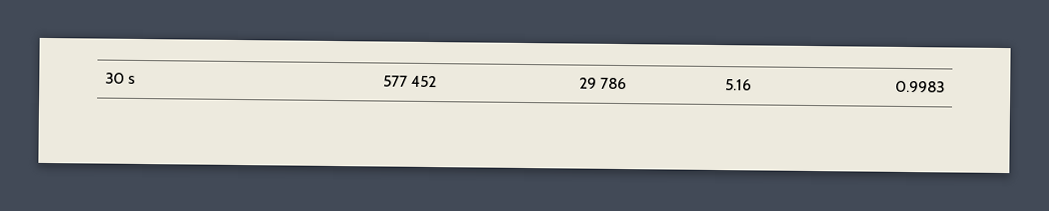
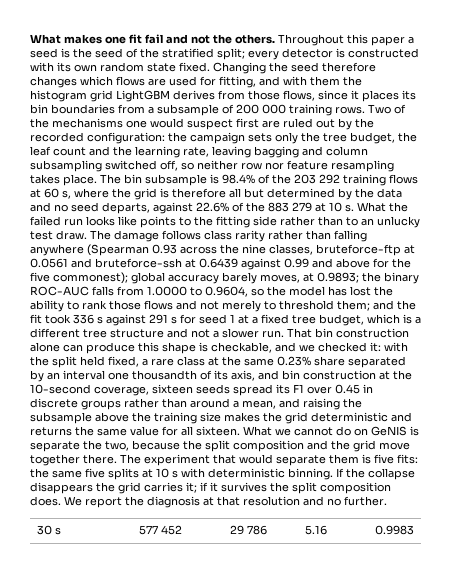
(105, 78) none -> [30,34,414,46] [30,48,419,60] [30,62,376,74] [30,76,362,88] [30,90,416,102] [30,104,406,116] [30,118,374,130] [30,132,417,144] [30,146,368,158] [30,160,394,172] [30,174,418,186] [30,188,402,200] [30,202,408,214] [30,216,420,228] [30,230,367,242] [30,244,415,256] [30,258,411,270] [30,272,419,284] [30,286,393,297] [30,300,416,312] [30,314,421,326] [30,328,409,338] [30,342,408,354] [30,356,406,368] [30,370,412,382] [30,384,373,396] [30,398,362,410] [30,412,412,424] [30,426,419,436] [30,440,410,452] [30,454,418,466] [30,468,415,480] [30,482,391,494] [30,496,387,508] What makes one fit fail and not the others. Throughout this paper a seed is the seed of the stratified split; every detector is constructed with its own random state fixed. Changing the seed therefore changes which flows are used for fitting, and with them the histogram grid LightGBM derives from those flows, since it places its bin boundaries from a subsample of 200 000 training rows. Two of the mechanisms one would suspect first are ruled out by the recorded configuration: the campaign sets only the tree budget, the leaf count and the learning rate, leaving bagging and column subsampling switched off, so neither row nor feature resampling takes place. The bin subsample is 98.4% of the 203 292 training flows at 60 s, where the grid is therefore all but determined by the data and no seed departs, against 22.6% of the 883 279 at 10 s. What the failed run looks like points to the fitting side rather than to an unlucky test draw. The damage follows class rarity rather than falling anywhere (Spearman 0.93 across the nine classes, bruteforce-ftp at 0.0561 and bruteforce-ssh at 0.6439 against 0.99 and above for the five commonest); global accuracy barely moves, at 0.9893; the binary ROC-AUC falls from 1.0000 to 0.9604, so the model has lost the ability to rank those flows and not merely to threshold them; and the fit took 336 s against 291 s for seed 1 at a fixed tree budget, which is a different tree structure and not a slower run. That bin construction alone can produce this shape is checkable, and we checked it: with the split held fixed, a rare class at the same 0.23% share separated by an interval one thousandth of its axis, and bin construction at the 10-second coverage, sixteen seeds spread its F1 over 0.45 in discrete groups rather than around a mean, and raising the subsample above the training size makes the grid deterministic and returns the same value for all sixteen. What we cannot do on GeNIS is separate the two, because the split composition and the grid move together there. The experiment that would separate them is five fits: the same five splits at 10 s with deterministic binning. If the collapse disappears the grid carries it; if it survives the split composition does. We report the diagnosis at that resolution and no further. //

